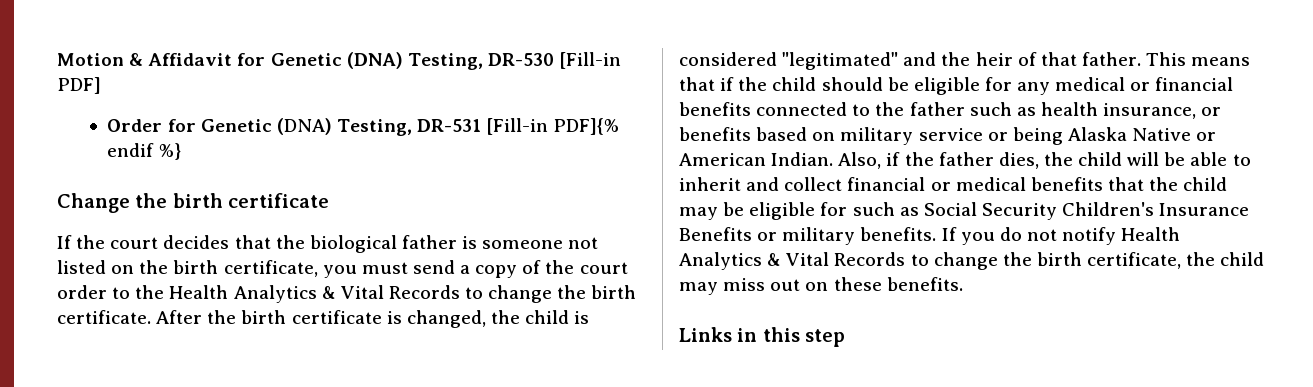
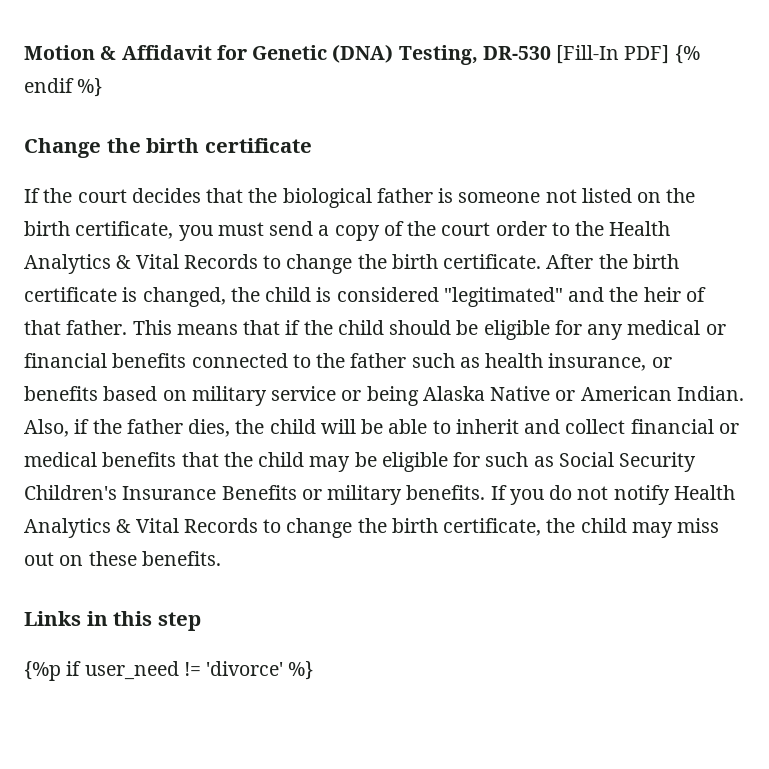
[559,52,622,69] [Fill-in -> [556,45,620,64] [Fill-In
[107,118,620,136] // Order for Genetic (DNA) Testing, DR-531 [Fill-in PDF]{% -> [674,45,700,64] {%
(846, 338) none -> [24,661,314,681] // {%p if user_need != 'divorce' %}

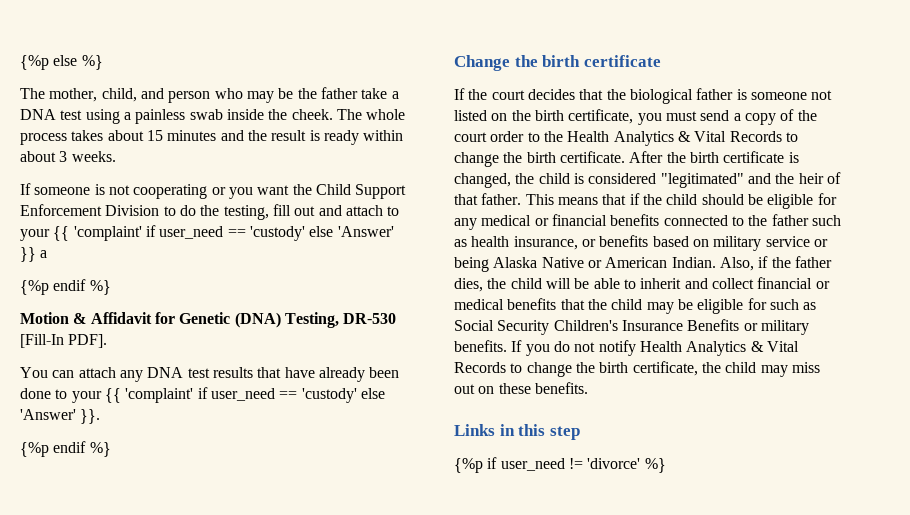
(24, 52) none -> [20,55,103,70] [20,87,399,103] [20,109,406,124] [20,130,404,145] [20,151,116,162] [20,183,407,199] [20,204,400,220] [20,225,394,241] [20,247,48,262] [20,279,111,295] {%p else %} // The mother, child, and person who may be the father take a DNA test using a painless swab inside the cheek. The whole process takes about 15 minutes and the result is ready within about 3 weeks. // If someone is not cooperating or you want the Child Support Enforcement Division to do the testing, fill out and attach to your {{ 'complaint' if user_need == 'custody' else 'Answer' }} a // {%p endif %} //
[624,45,700,64] PDF] {% -> [68,334,108,348] [20,367,400,382] [20,387,385,403] [20,409,101,424] [20,442,49,457] PDF]. // You can attach any DNA test results that have already been done to your {{ 'complaint' if user_need == 'custody' else 'Answer' }}. // {%p

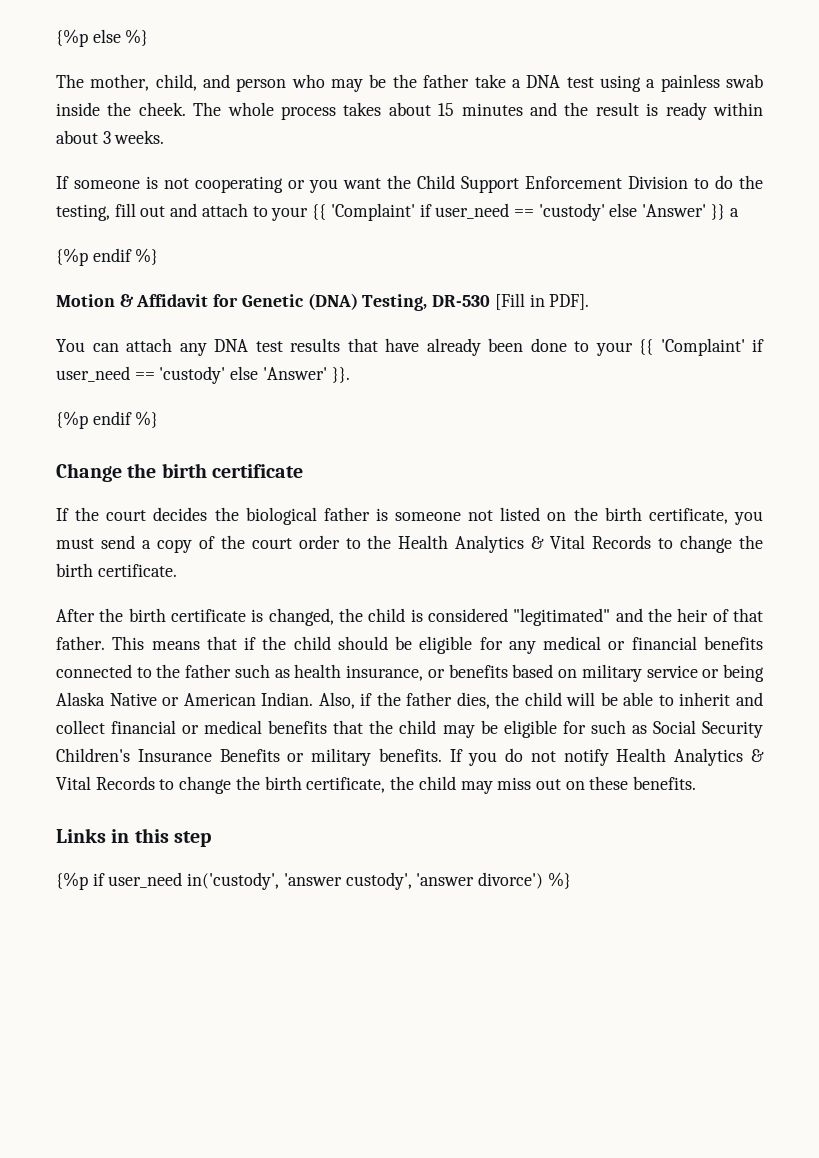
[73,226,142,241] 'complaint' -> [330,203,415,221] 'Complaint'
[20,334,64,348] [Fill-In -> [494,293,545,310] [Fill in
[125,388,194,403] 'complaint' -> [660,338,745,356] 'Complaint'
[579,89,604,100] that -> (208, 514) none
(625, 157) none -> (177, 570) //
[568,458,641,469] != 'divorce' -> [187,872,544,890] in('custody', 'answer custody', 'answer divorce')

